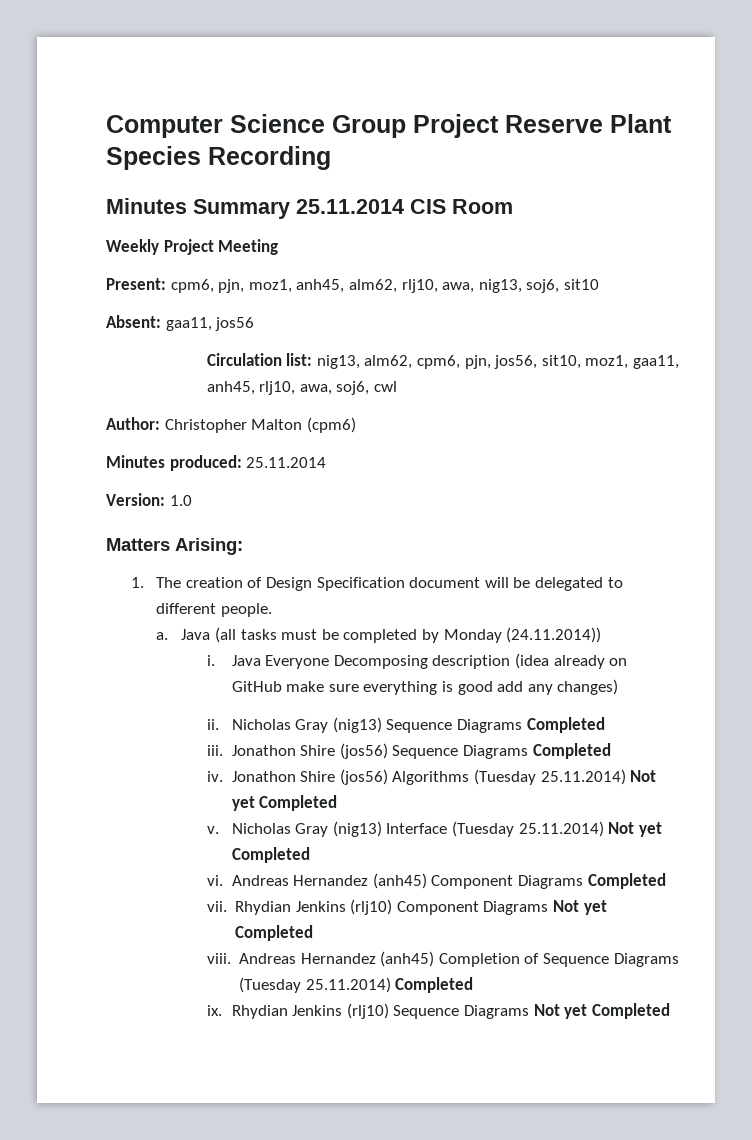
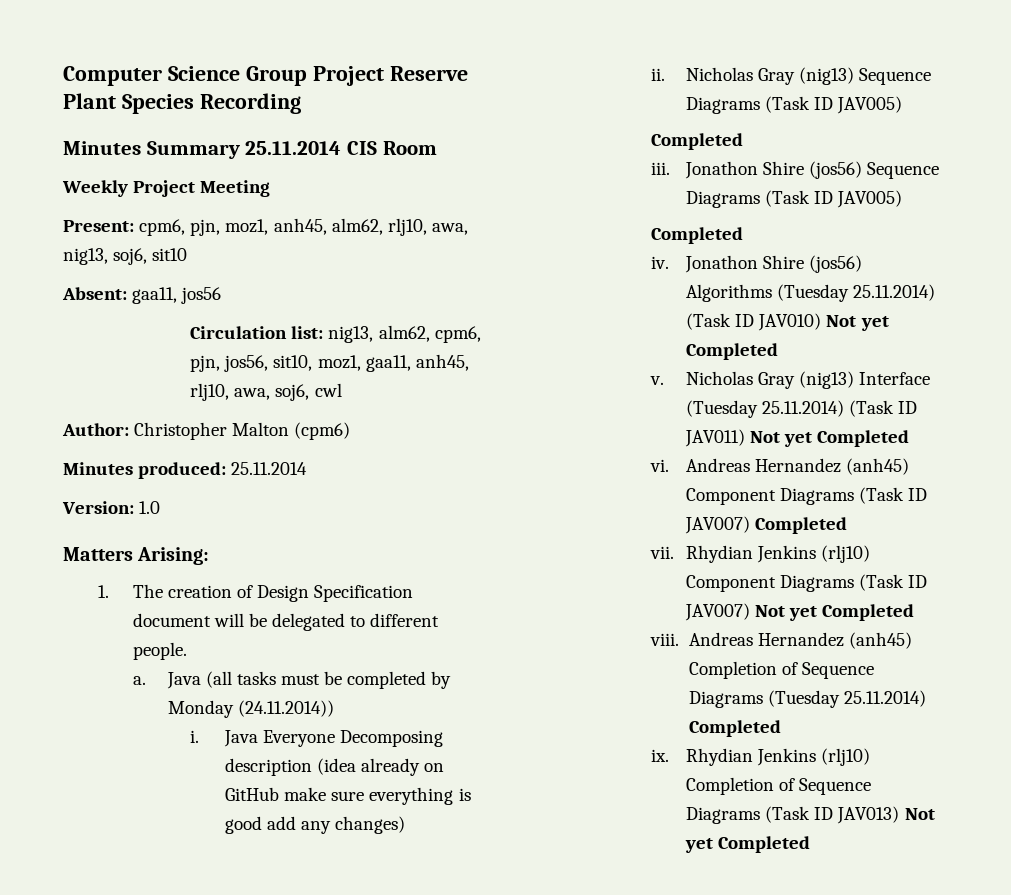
(523, 726) none -> [765,96,903,114] (Task ID JAV005) //
(529, 752) none -> [765,190,903,208] (Task ID JAV005) //
(626, 777) none -> [686,313,822,331] (Task ID JAV010)
(604, 829) none -> [849,400,918,417] [685,429,746,447] (Task ID JAV011)
(584, 882) none -> [859,487,928,504] [685,516,751,534] (Task ID JAV007)
(549, 908) none -> [859,574,928,591] [685,603,751,621] (Task ID JAV007)
[393,1005,530,1019] Sequence Diagrams -> [686,777,872,795] [686,806,900,824] Completion of Sequence Diagrams (Task ID JAV013)

